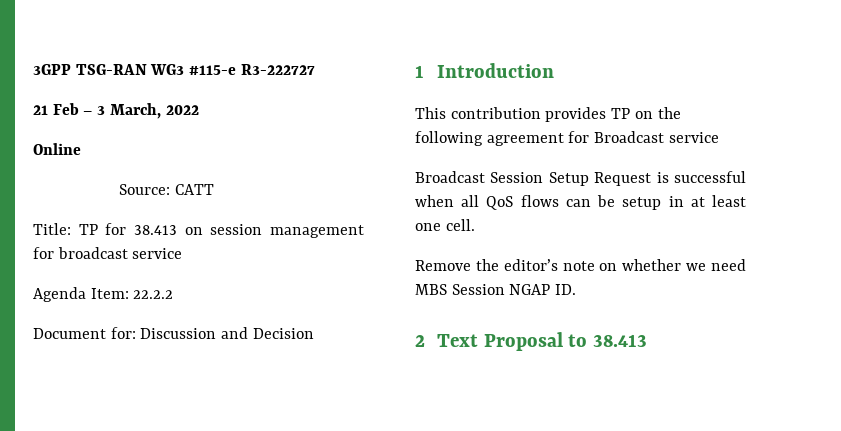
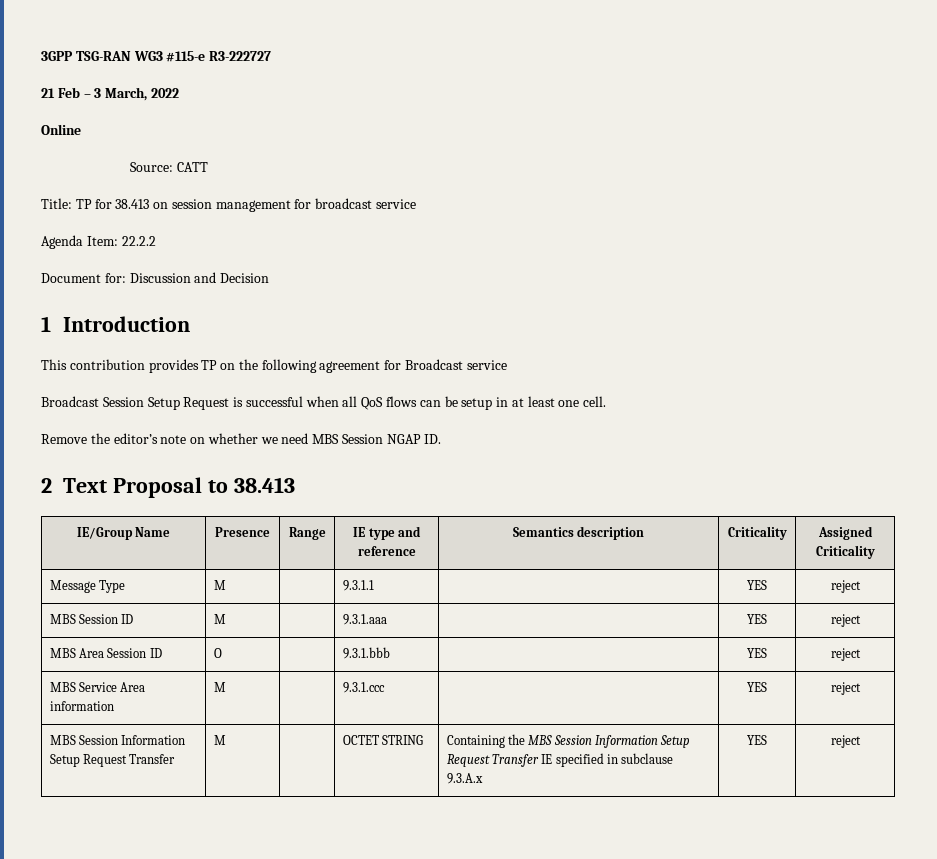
(648, 340) none -> [76,527,171,540] [215,527,270,537] [288,527,326,540] [353,526,421,540] [357,546,416,556] [512,526,645,540] [727,526,787,540] [817,526,873,540] [815,545,875,559] [49,580,125,593] [213,580,226,590] [342,580,374,591] [747,580,768,590] [830,580,861,593] [49,614,134,624] [213,614,226,624] [342,614,387,625] [747,614,768,624] [830,614,861,627] [49,648,162,658] [213,648,222,658] [342,647,390,659] [747,648,768,658] [830,648,861,661] [49,682,146,692] [49,701,114,711] [213,682,226,692] [342,682,385,693] [747,682,768,692] [830,682,861,695] [49,735,186,745] [49,754,176,767] [213,735,226,745] [342,735,423,745] [446,734,691,748] [446,753,674,767] [446,773,483,784] [747,735,768,745] [830,735,861,748] // IE/Group Name | Presence | Range | IE type and reference | Semantics description | Criticality | Assigned Criticality // Message Type | M | | 9.3.1.1 | | YES | reject // MBS Session ID | M | | 9.3.1.aaa | | YES | reject // MBS Area Session ID | O | | 9.3.1.bbb | | YES | reject // MBS Service Area information | M | | 9.3.1.ccc | | YES | reject // MBS Session Information Setup Request Transfer | M | | OCTET STRING | Containing the MBS Session Information Setup Request Transfer IE specified in subclause 9.3.A.x | YES | reject

